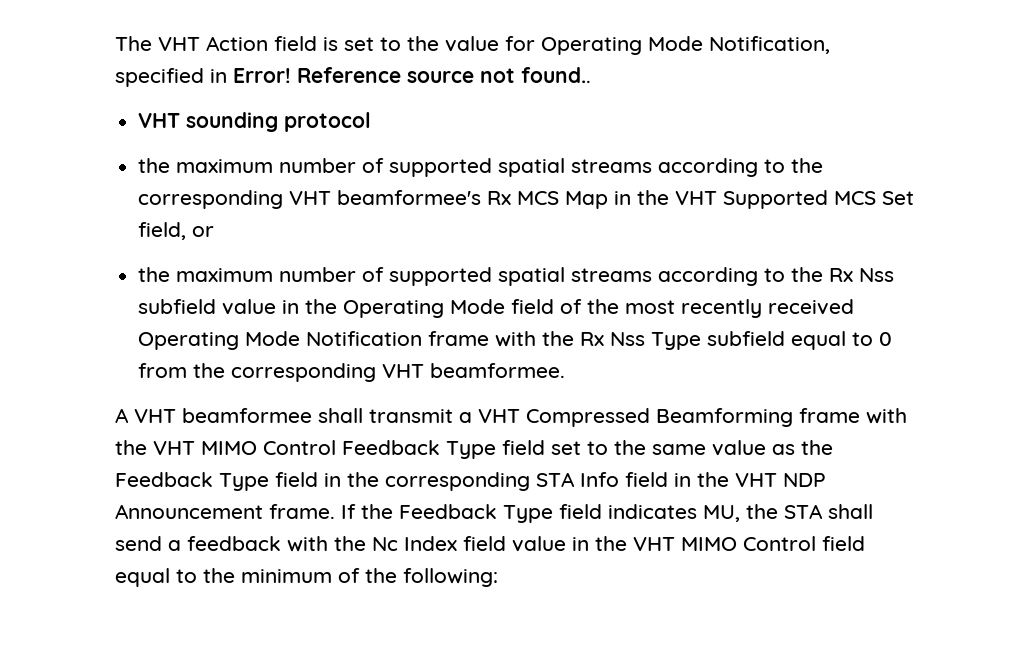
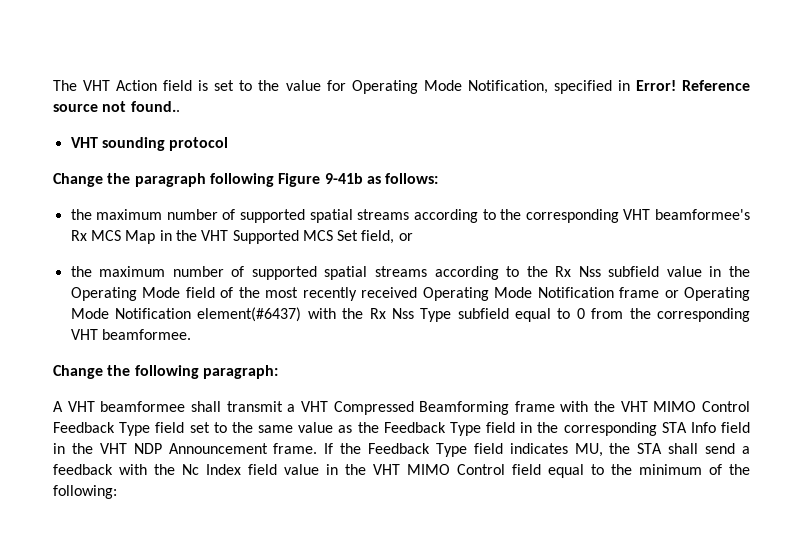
(372, 122) none -> [53,173,439,187] // Change the paragraph following Figure 9-41b as follows:
(490, 338) none -> [664,287,750,301] [70,307,302,322] or Operating Mode Notification element(#6437)
(566, 370) none -> [53,365,278,379] // Change the following paragraph:

